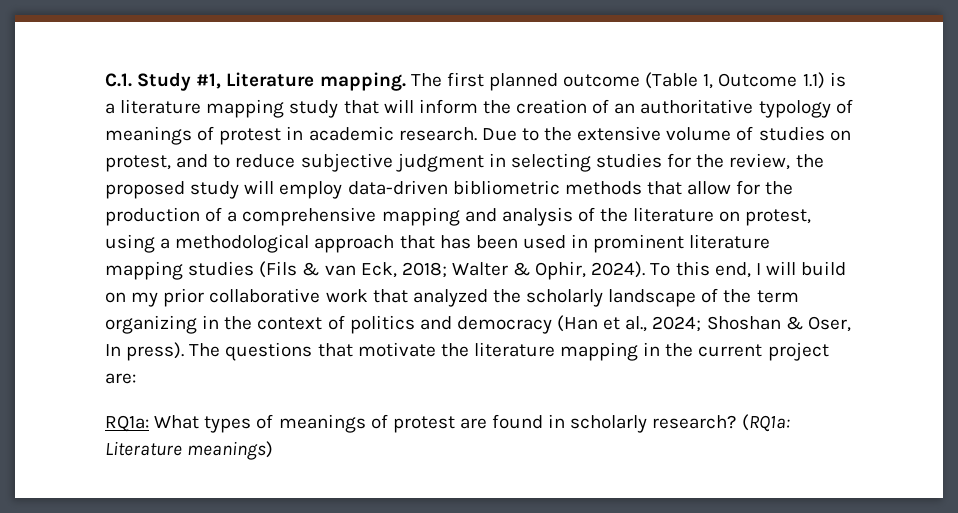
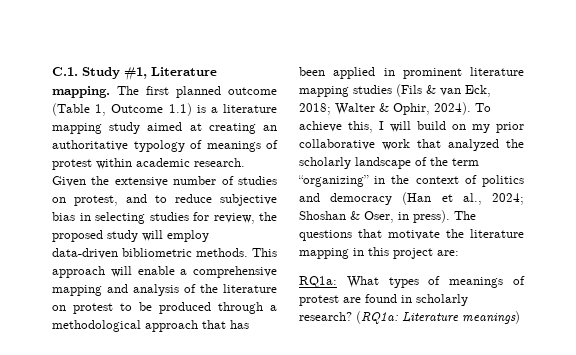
[343,99,610,114] that will inform the creation of -> [147,122,256,134] aimed at creating
[286,126,304,140] in -> [96,158,132,169] within
[481,128,539,141] Due to -> [52,176,86,187] Given
[666,127,732,141] volume -> [173,176,217,185] number
[395,153,484,172] judgment -> [52,212,75,221] bias
[696,154,725,168] the -> (209, 216) none
[564,180,794,195] [105,207,223,226] methods that allow for the production of -> [196,248,277,257] [52,266,175,278] methods. This approach will enable
[745,209,812,226] [105,234,155,253] protest, using -> [73,302,263,314] protest to be produced through
[522,235,566,249] used -> [333,67,376,79] applied
[675,261,751,278] this end, -> [299,121,373,133] achieve this,
[105,315,197,334] organizing -> [298,175,369,187] “organizing”
[105,344,121,356] In -> [398,212,409,220] in
[665,343,763,357] the current -> [368,247,389,256] this

